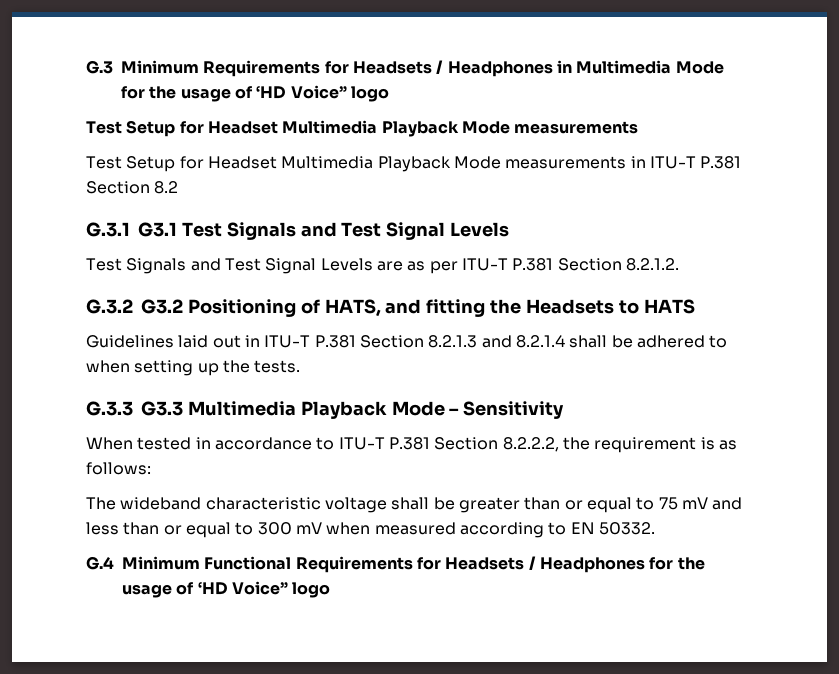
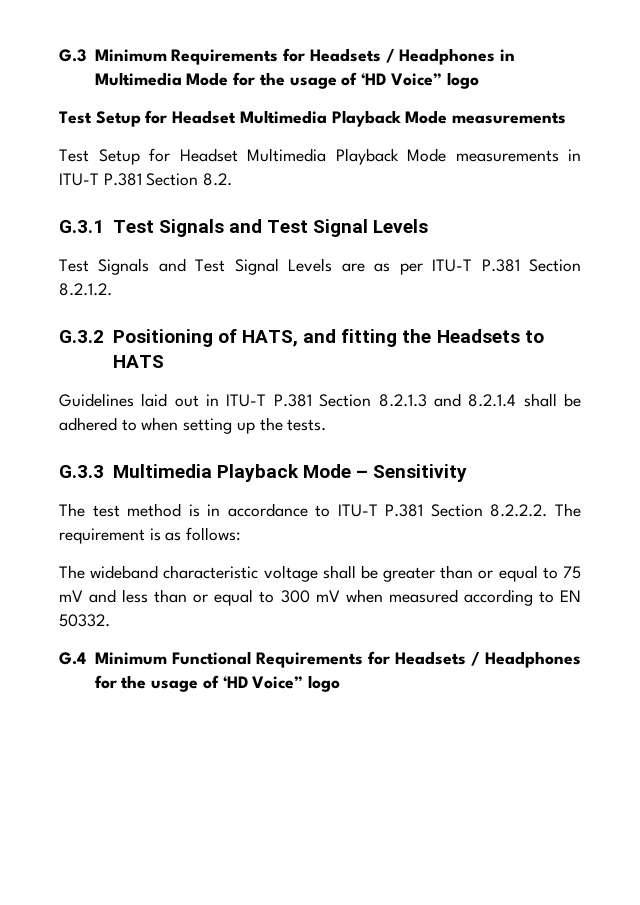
[154,181,179,194] 8.2 -> [203,173,233,186] 8.2.
[138,222,177,237] G3.1 -> (104, 226) none
[141,299,183,314] G3.2 -> (104, 336) none
[141,401,183,416] G3.3 -> (104, 471) none
[86,437,192,450] When tested -> [59,503,200,517] The test method is
[502,437,590,452] 8.2.2.2, the -> [490,503,581,517] 8.2.2.2. The

